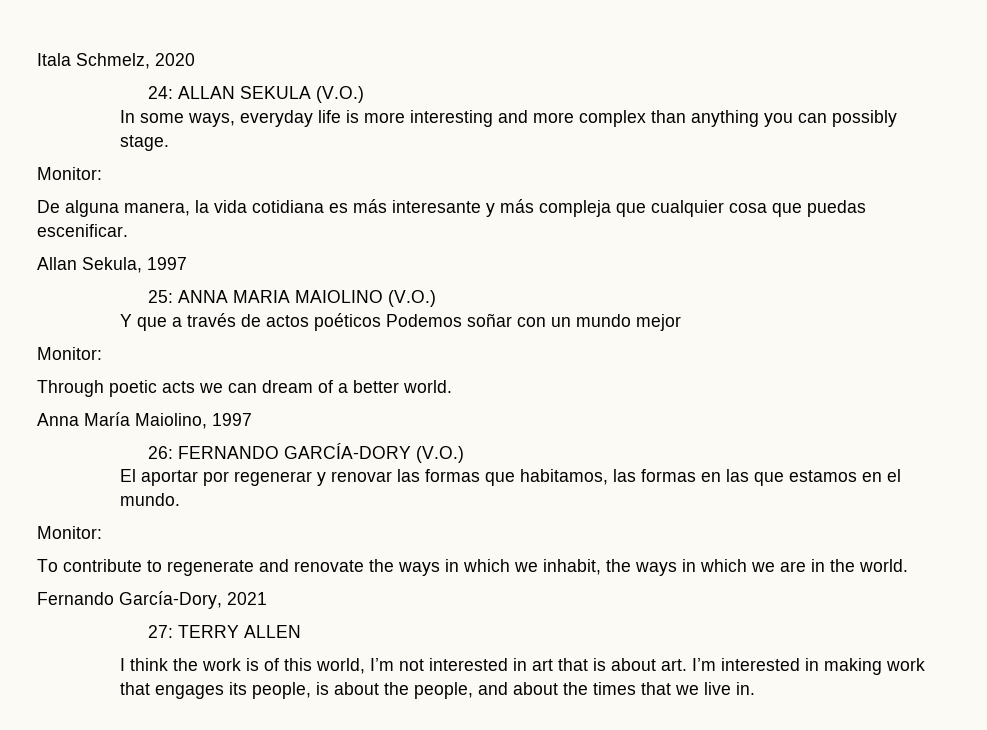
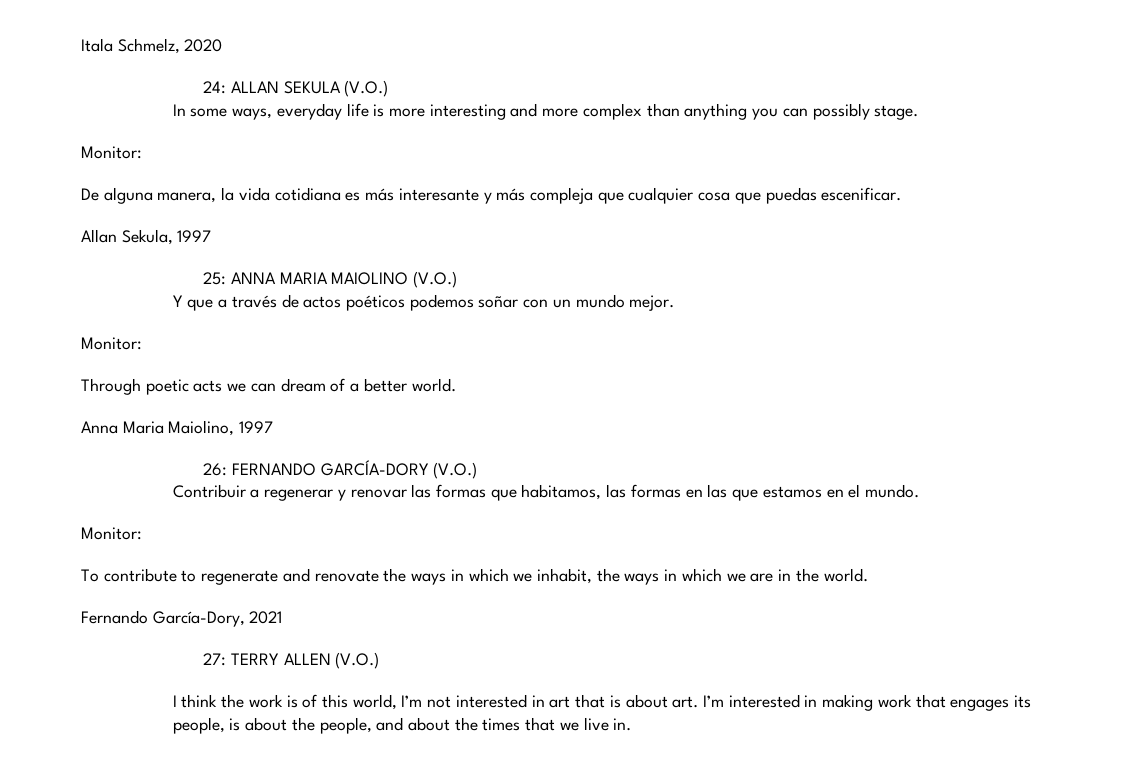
[386,314,463,327] Podemos -> [409,294,474,311] podemos
[636,314,682,331] mejor -> [629,295,675,311] mejor.
[84,412,130,426] María -> [122,421,164,434] Maria
[120,469,230,486] El aportar por -> [172,484,260,498] Contribuir a
(301, 631) none -> [335,652,380,669] (V.O.)

